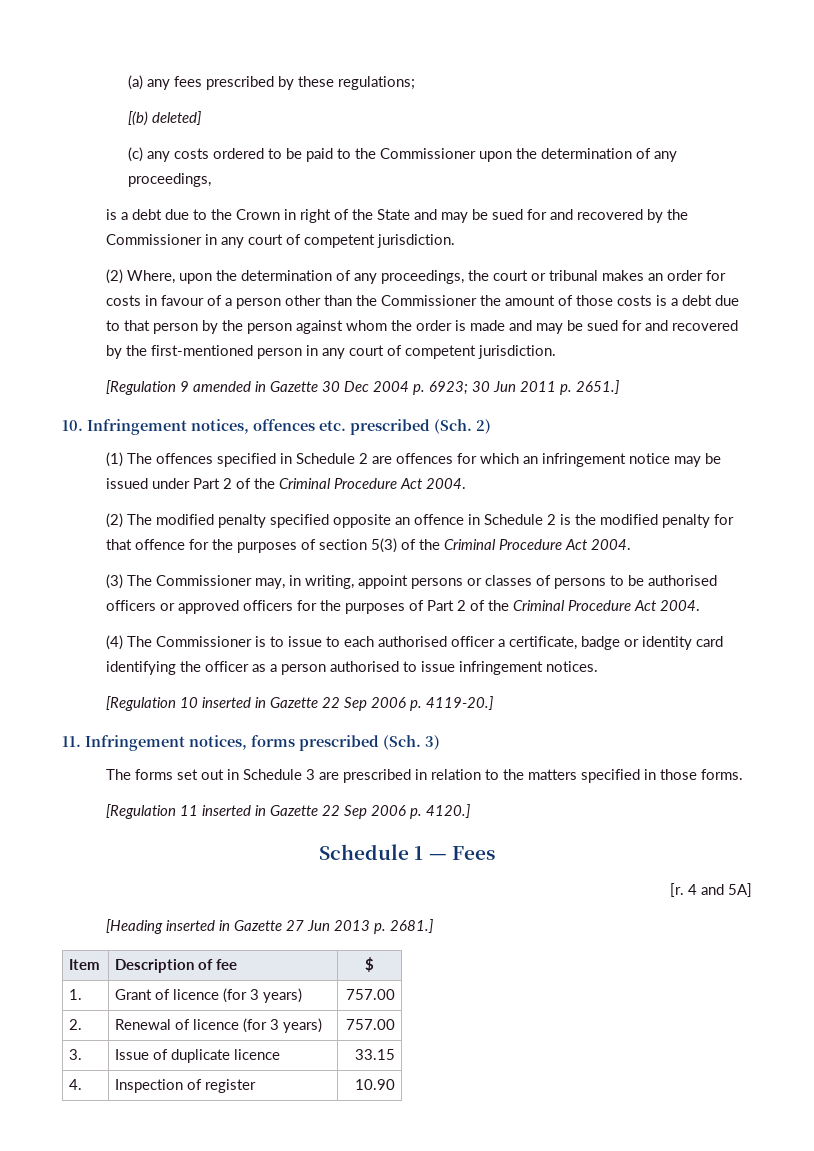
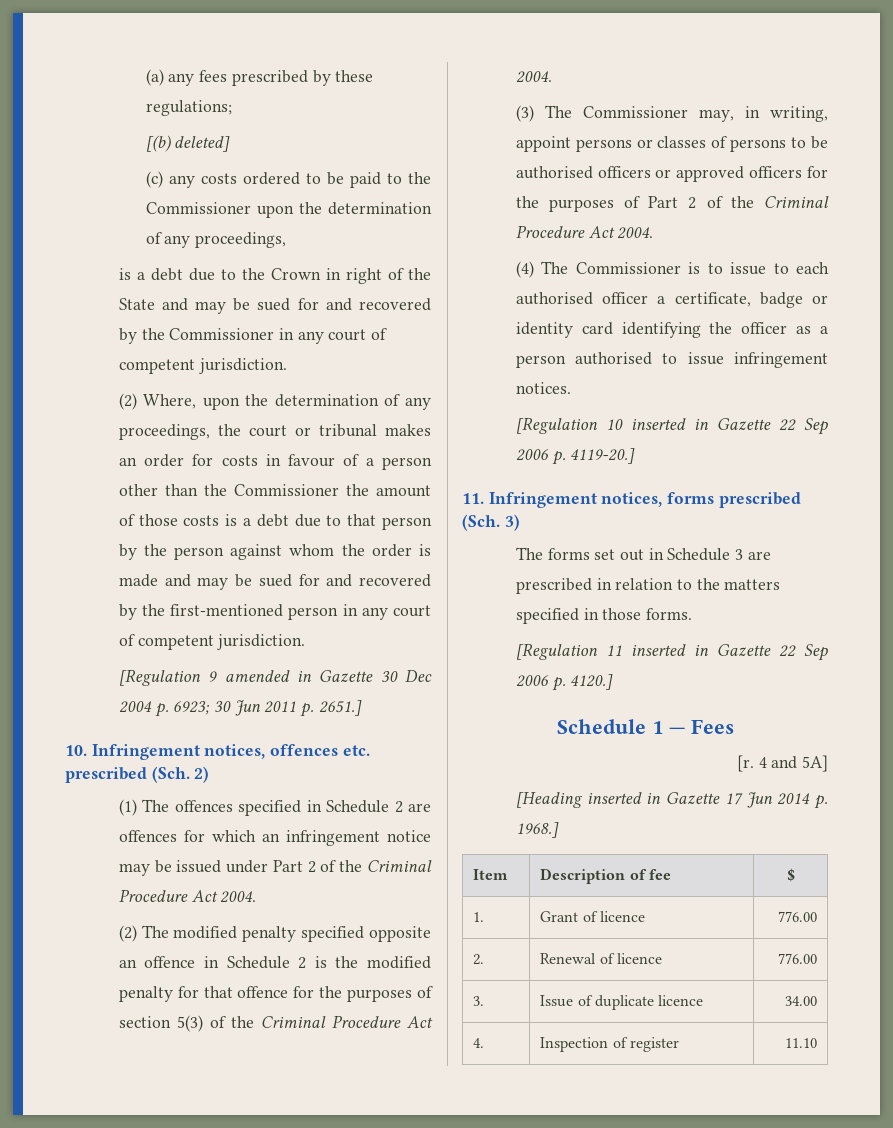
[285,919,433,934] 27 Jun 2013 p. 2681.] -> [724,792,828,809] [515,822,559,838] 17 Jun 2014 p. 1968.]
[223,988,303,1003] [345,989,395,1000] (for 3 years) | 757.00 -> [777,911,817,922] | 776.00
[243,1018,323,1033] [345,1019,395,1030] (for 3 years) | 757.00 -> [777,953,817,964] | 776.00
[354,1049,395,1060] 33.15 -> [784,996,817,1006] 34.00
[354,1079,395,1090] 10.90 -> [784,1038,817,1048] 11.10

